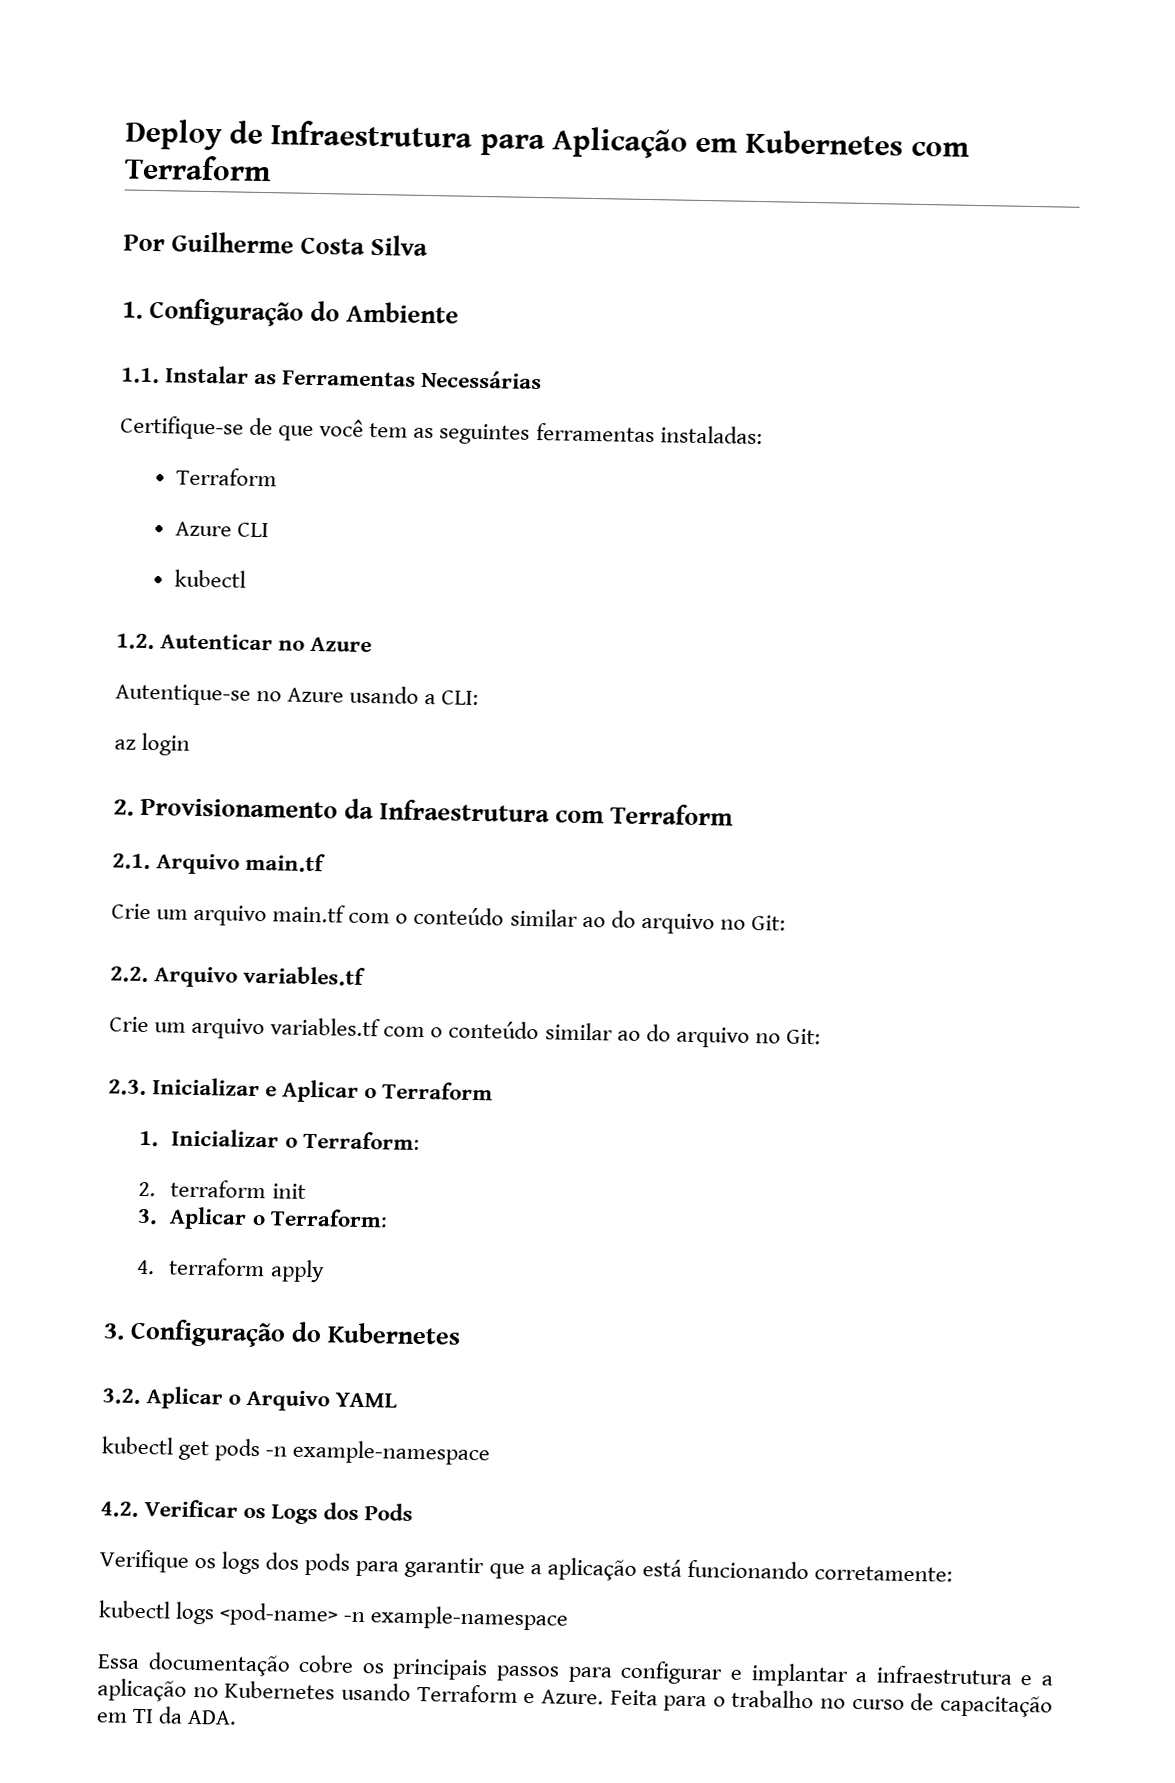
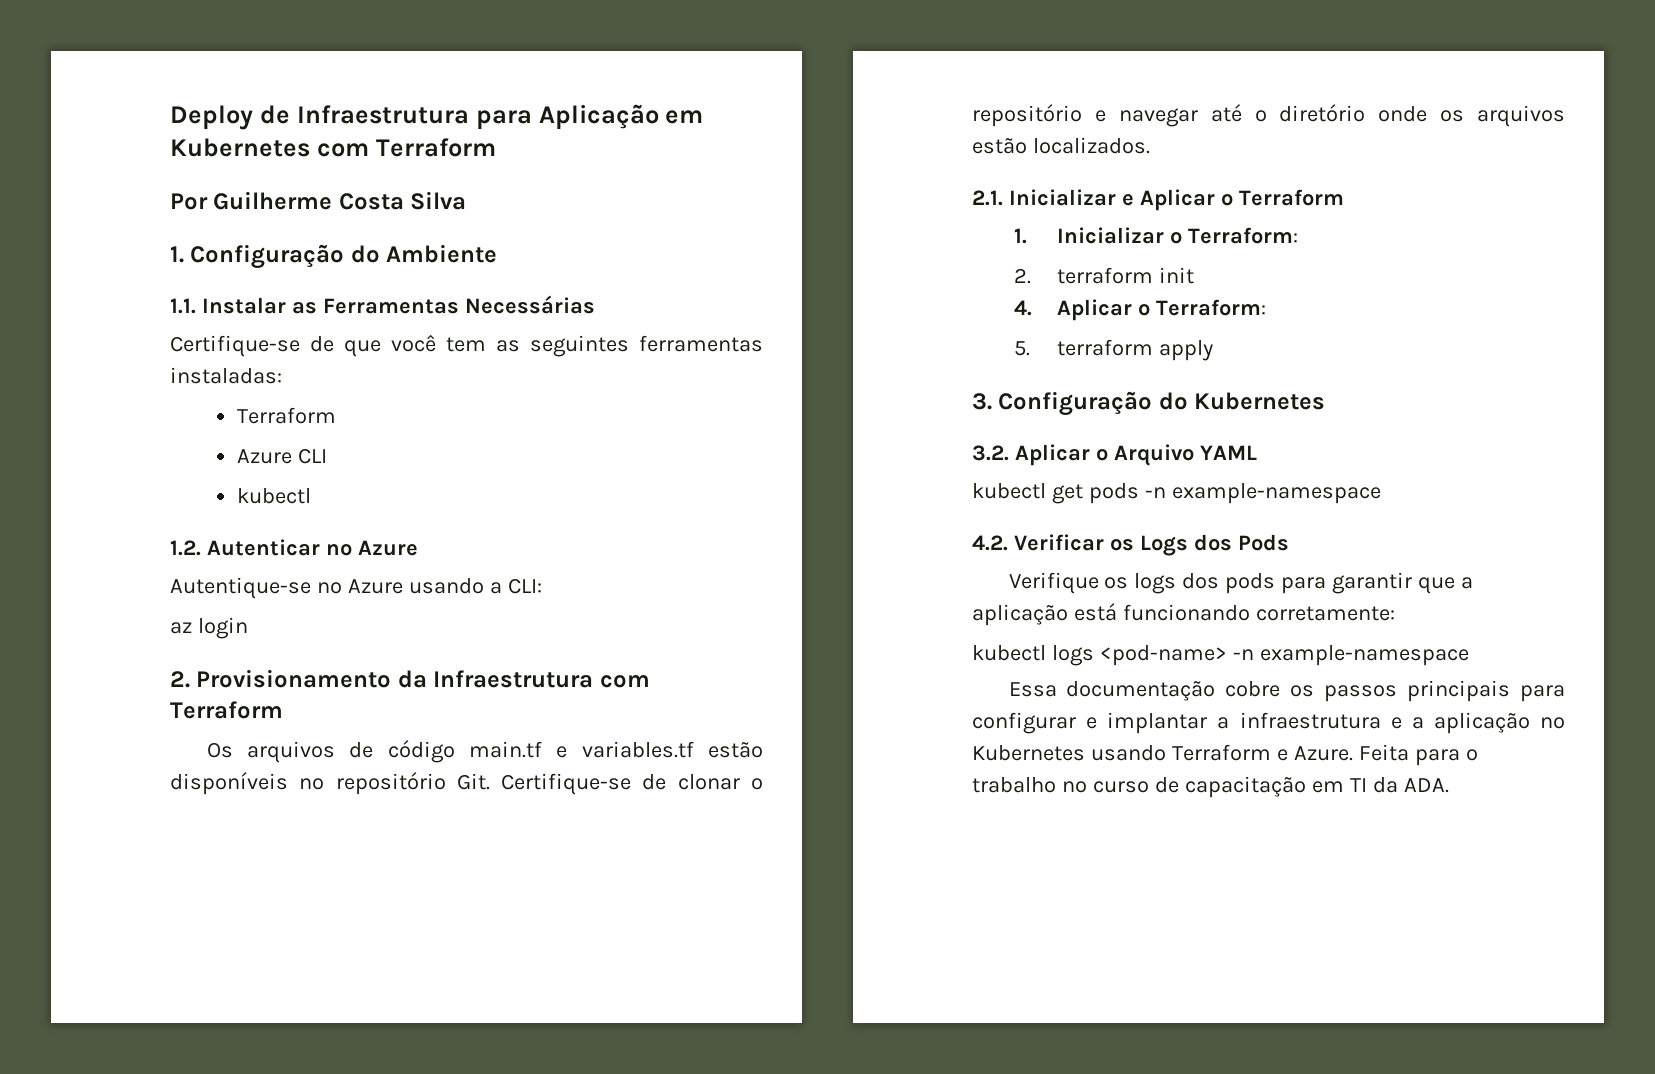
[112,852,327,875] [111,903,786,935] [110,965,367,988] [109,1016,821,1048] [108,1079,147,1096] 2.1. Arquivo main.tf // Crie um arquivo main.tf com o conteúdo similar ao do arquivo no Git: // 2.2. Arquivo variables.tf // Crie um arquivo variables.tf com o conteúdo similar ao do arquivo no Git: // 2.3. -> [206,740,763,763] [170,772,763,795] [972,104,1565,127] [972,137,1150,154] [972,190,1003,206] Os arquivos de código main.tf e variables.tf estão disponíveis no repositório Git. Certifique-se de clonar o repositório e navegar até o diretório onde os arquivos estão localizados. // 2.1.
[137,1208,159,1225] 3. -> [1014,300,1033,316] 4.
[136,1259,156,1275] 4. -> [1014,341,1031,356] 5.
[392,1658,560,1682] principais passos -> [1324,680,1511,702] passos principais

